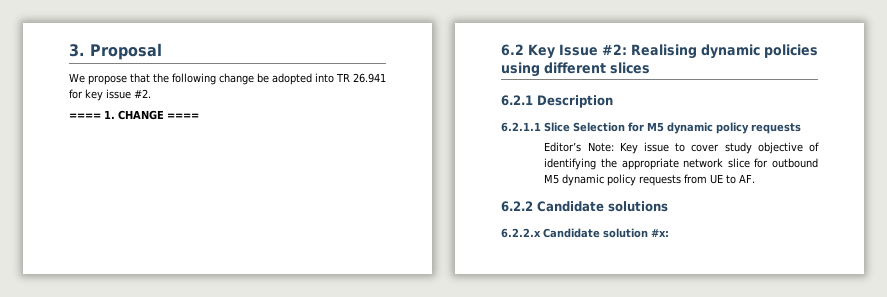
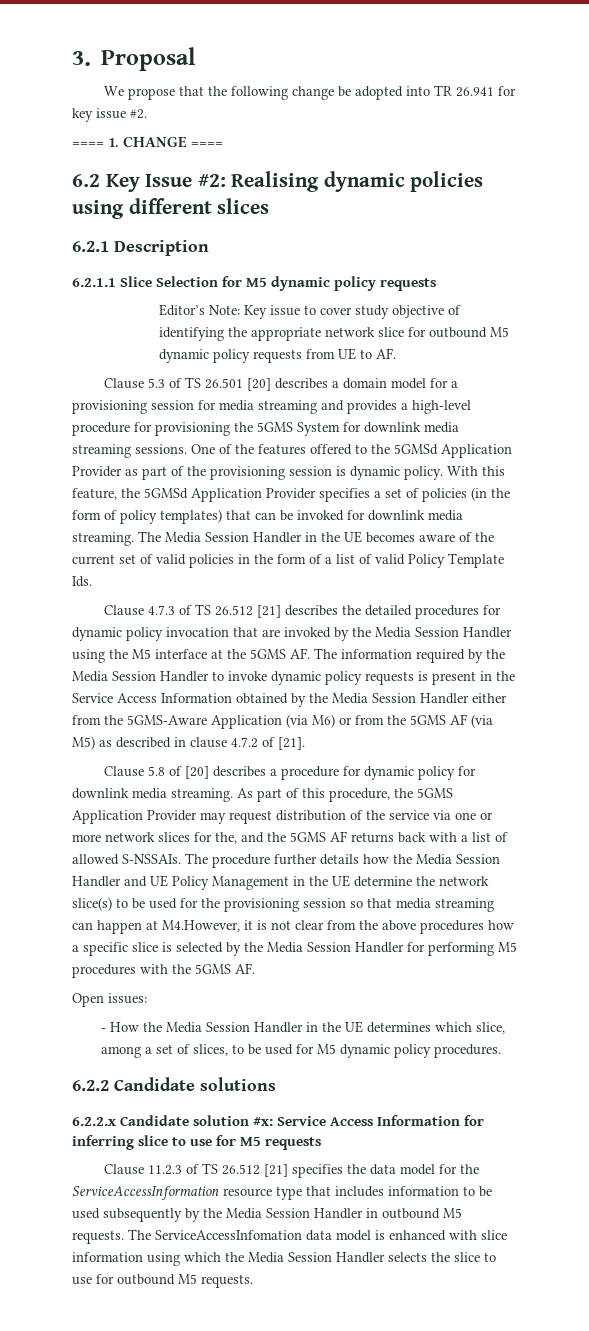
(756, 178) none -> [103,377,458,391] [72,400,471,414] [72,422,459,436] [72,444,512,458] [72,466,505,480] [72,487,510,502] [72,509,463,524] [72,531,494,546] [72,553,504,568] [72,576,92,587] [103,604,501,619] [72,627,512,641] [72,648,505,663] [72,671,515,685] [72,693,507,707] [72,714,493,729] [72,736,305,750] [103,766,476,780] [72,788,453,802] [72,810,493,824] [72,831,508,844] [72,853,500,868] [72,875,489,890] [72,897,494,912] [72,920,514,934] [72,942,517,956] [72,963,255,978] [72,993,147,1007] [100,1021,505,1034] [100,1044,501,1058] // Clause 5.3 of TS 26.501 [20] describes a domain model for a provisioning session for media streaming and provides a high-level procedure for provisioning the 5GMS System for downlink media streaming sessions. One of the features offered to the 5GMSd Application Provider as part of the provisioning session is dynamic policy. With this feature, the 5GMSd Application Provider specifies a set of policies (in the form of policy templates) that can be invoked for downlink media streaming. The Media Session Handler in the UE becomes aware of the current set of valid policies in the form of a list of valid Policy Template Ids. // Clause 4.7.3 of TS 26.512 [21] describes the detailed procedures for dynamic policy invocation that are invoked by the Media Session Handler using the M5 interface at the 5GMS AF. The information required by the Media Session Handler to invoke dynamic policy requests is present in the Service Access Information obtained by the Media Session Handler either from the 5GMS-Aware Application (via M6) or from the 5GMS AF (via M5) as described in clause 4.7.2 of [21]. // Clause 5.8 of [20] describes a procedure for dynamic policy for downlink media streaming. As part of this procedure, the 5GMS Application Provider may request distribution of the service via one or more network slices for the, and the 5GMS AF returns back with a list of allowed S-NSSAIs. The procedure further details how the Media Session Handler and UE Policy Management in the UE determine the network slice(s) to be used for the provisioning session so that media streaming can happen at M4.However, it is not clear from the above procedures how a specific slice is selected by the Media Session Handler for performing M5 procedures with the 5GMS AF. // Open issues: // - How the Media Session Handler in the UE determines which slice, among a set of slices, to be used for M5 dynamic policy procedures.
(669, 233) none -> [277,1115,485,1126] [72,1135,322,1150] [103,1163,479,1178] [72,1186,492,1200] [72,1208,462,1222] [72,1229,507,1244] [72,1252,496,1266] [72,1274,253,1288] Service Access Information for inferring slice to use for M5 requests // Clause 11.2.3 of TS 26.512 [21] specifies the data model for the ServiceAccessInformation resource type that includes information to be used subsequently by the Media Session Handler in outbound M5 requests. The ServiceAccessInfomation data model is enhanced with slice information using which the Media Session Handler selects the slice to use for outbound M5 requests.

